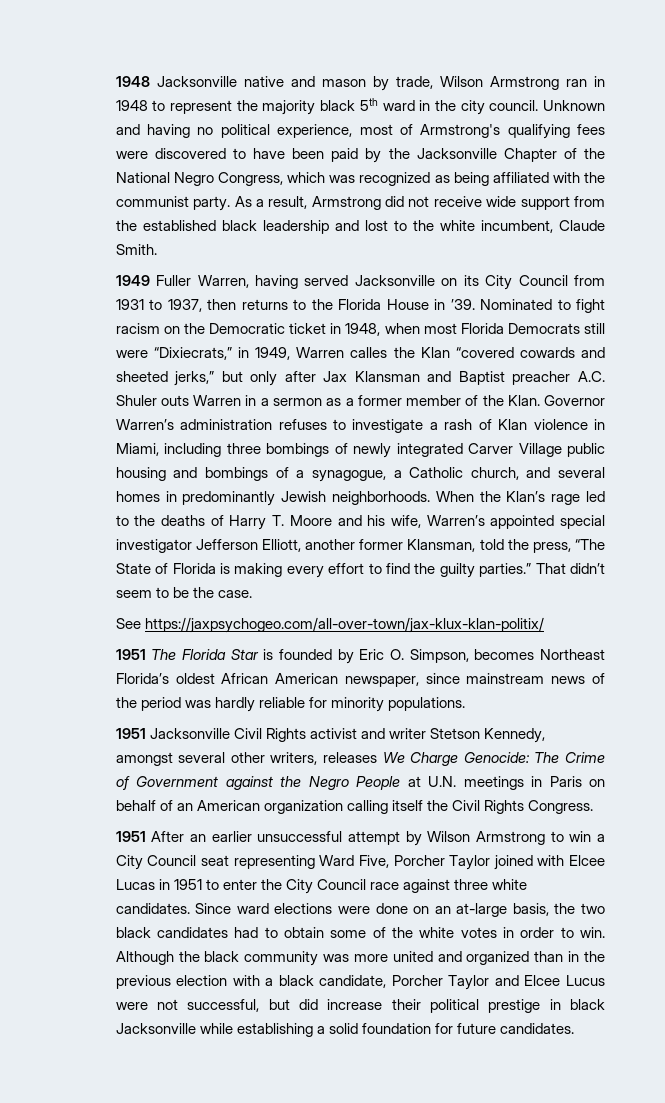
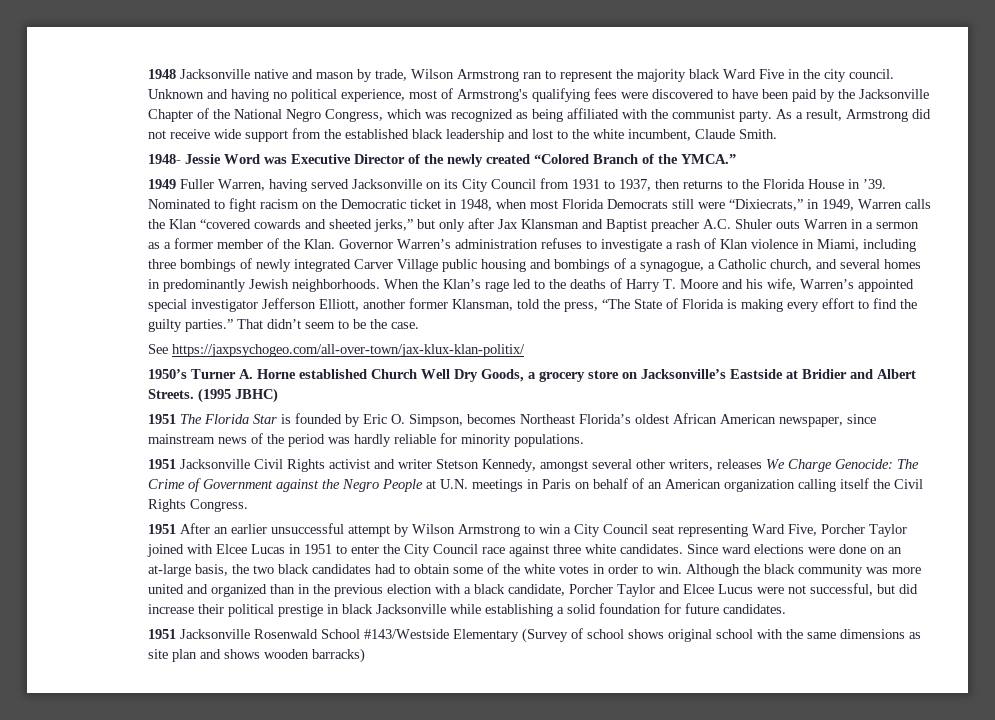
[594,76,606,87] [115,100,148,111] in 1948 -> (542, 75) none
[359,98,415,111] 5th ward -> [722,69,784,79] Ward Five
(157, 249) none -> [147,154,736,167] // 1948- Jessie Word was Executive Director of the newly created “Colored Branch of the YMCA.”
[350,347,388,358] calles -> [904,199,931,209] calls
(544, 625) none -> [147,369,916,382] [147,388,278,403] // 1950’s Turner A. Horne established Church Well Dry Goods, a grocery store on Jacksonville’s Eastside at Bridier and Albert Streets. (1995 JBHC)
(575, 1028) none -> [147,628,921,643] [147,648,365,663] // 1951 Jacksonville Rosenwald School #143/Westside Elementary (Survey of school shows original school with the same dimensions as site plan and shows wooden barracks)

